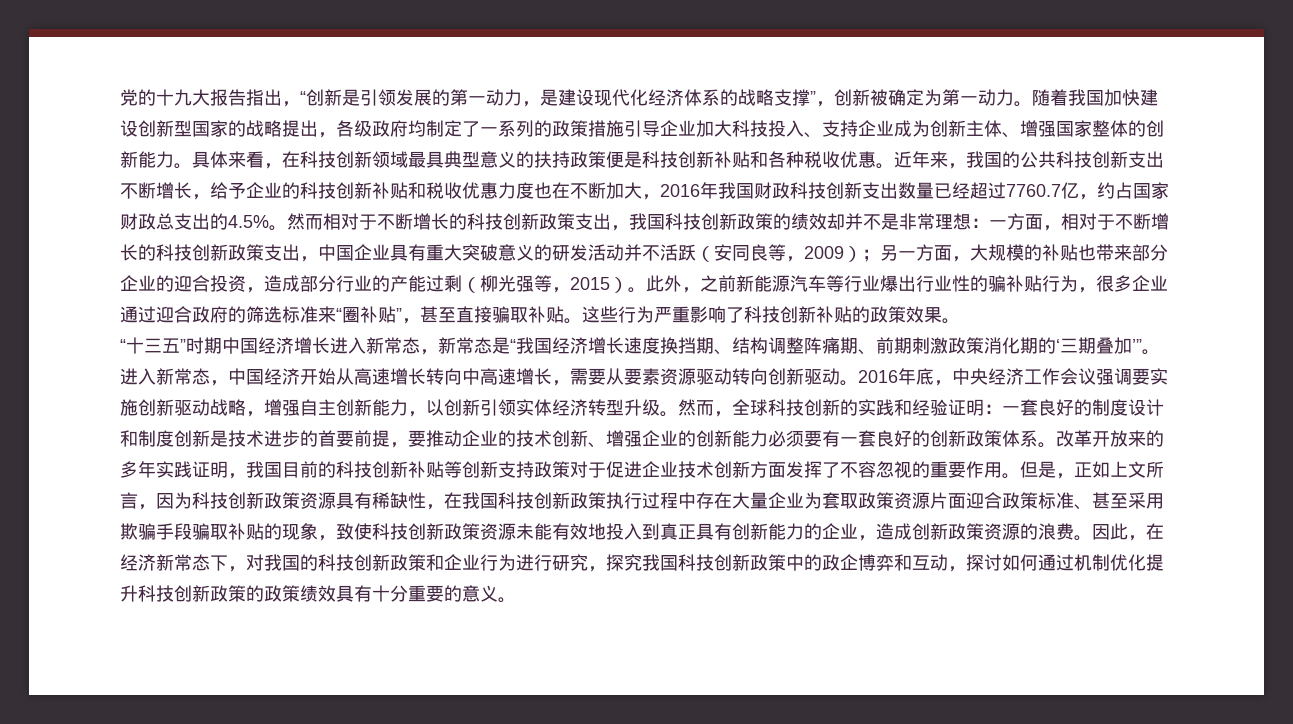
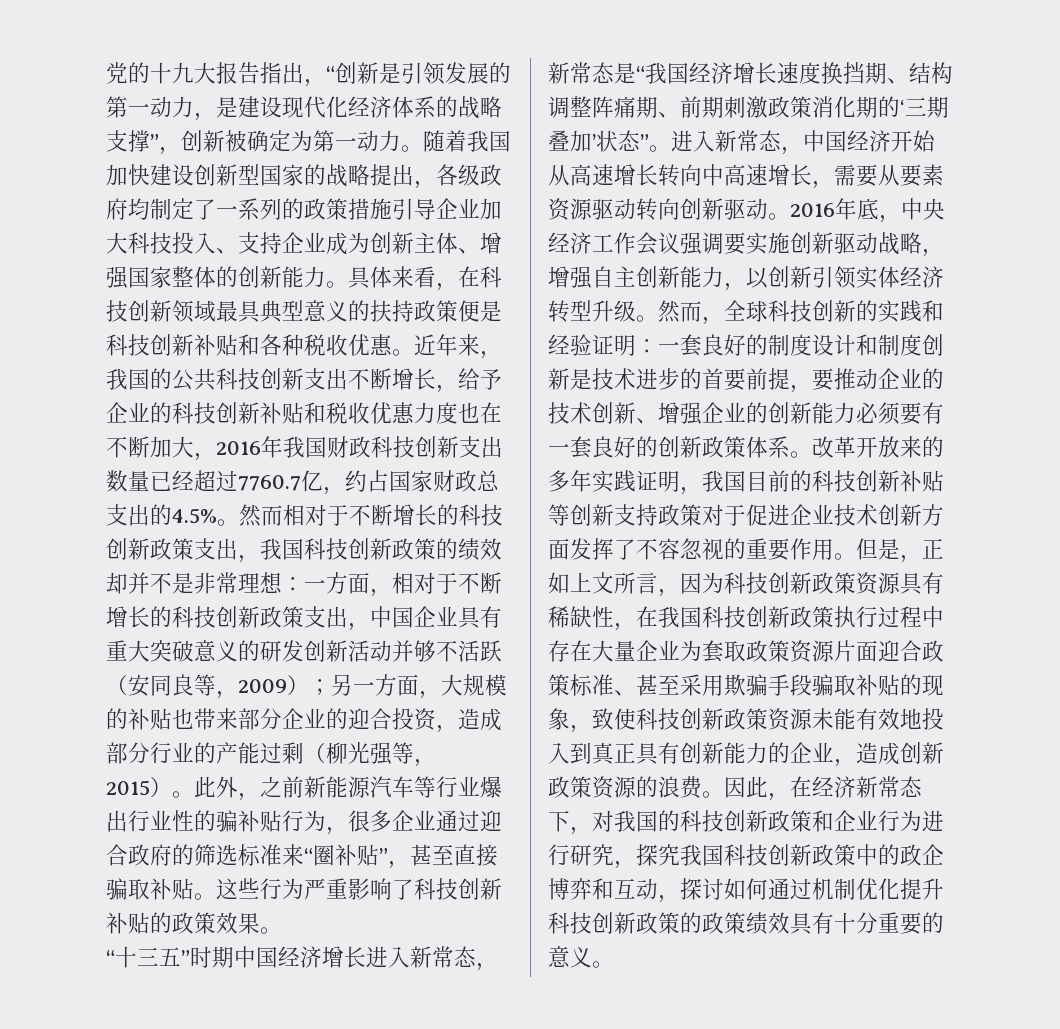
[588,244,642,261] 活动并 -> [304,640,436,662] 创新活动并够
[1132,339,1142,352] ’” -> [592,130,649,152] ’状态”

